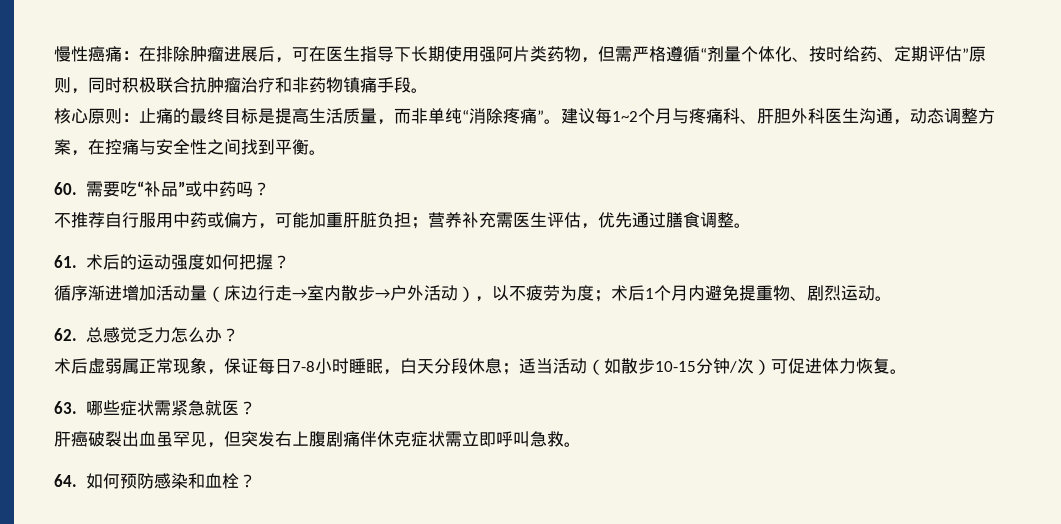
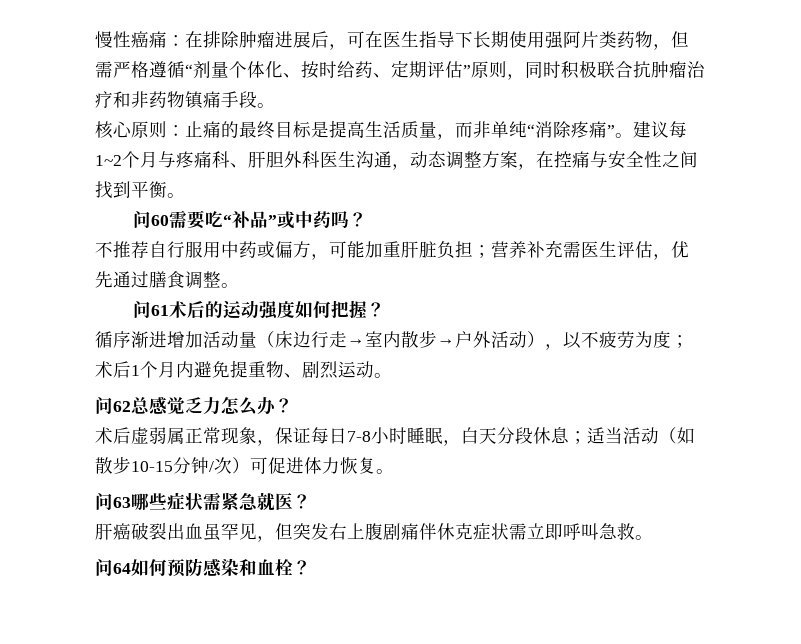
[54,182,77,195] 60. -> [133,211,170,228] 问60
[54,255,77,268] 61. -> [133,301,170,318] 问61
[54,328,77,341] 62. -> [95,397,131,414] 问62
[54,401,77,414] 63. -> [95,493,131,510] 问63
[54,474,77,487] 64. -> [95,559,131,576] 问64

